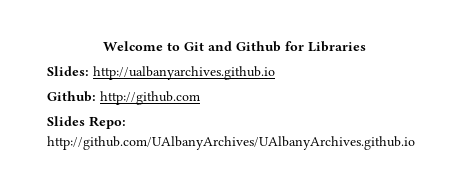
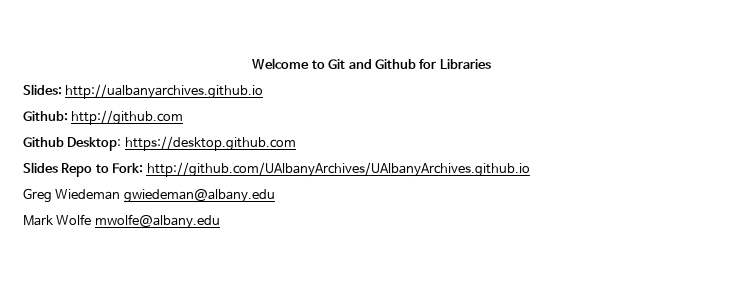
[47,116,126,129] [47,136,415,150] Slides Repo: http://github.com/UAlbanyArchives/UAlbanyArchives.github.io -> [23,136,296,151] [23,162,530,177] [23,188,275,203] [23,214,220,229] Github Desktop: https://desktop.github.com // Slides Repo to Fork: http://github.com/UAlbanyArchives/UAlbanyArchives.github.io // Greg Wiedeman gwiedeman@albany.edu // Mark Wolfe mwolfe@albany.edu

